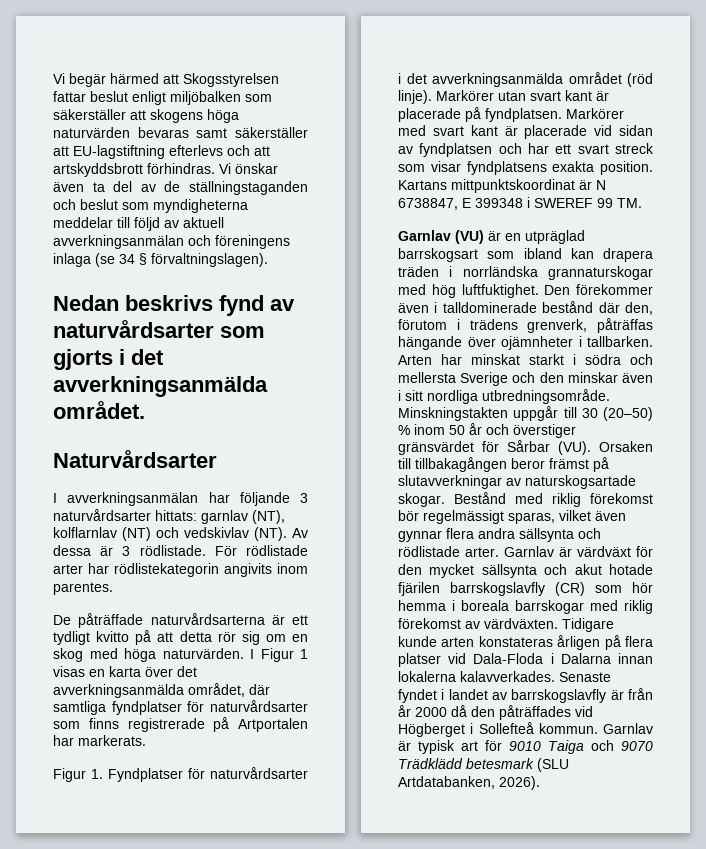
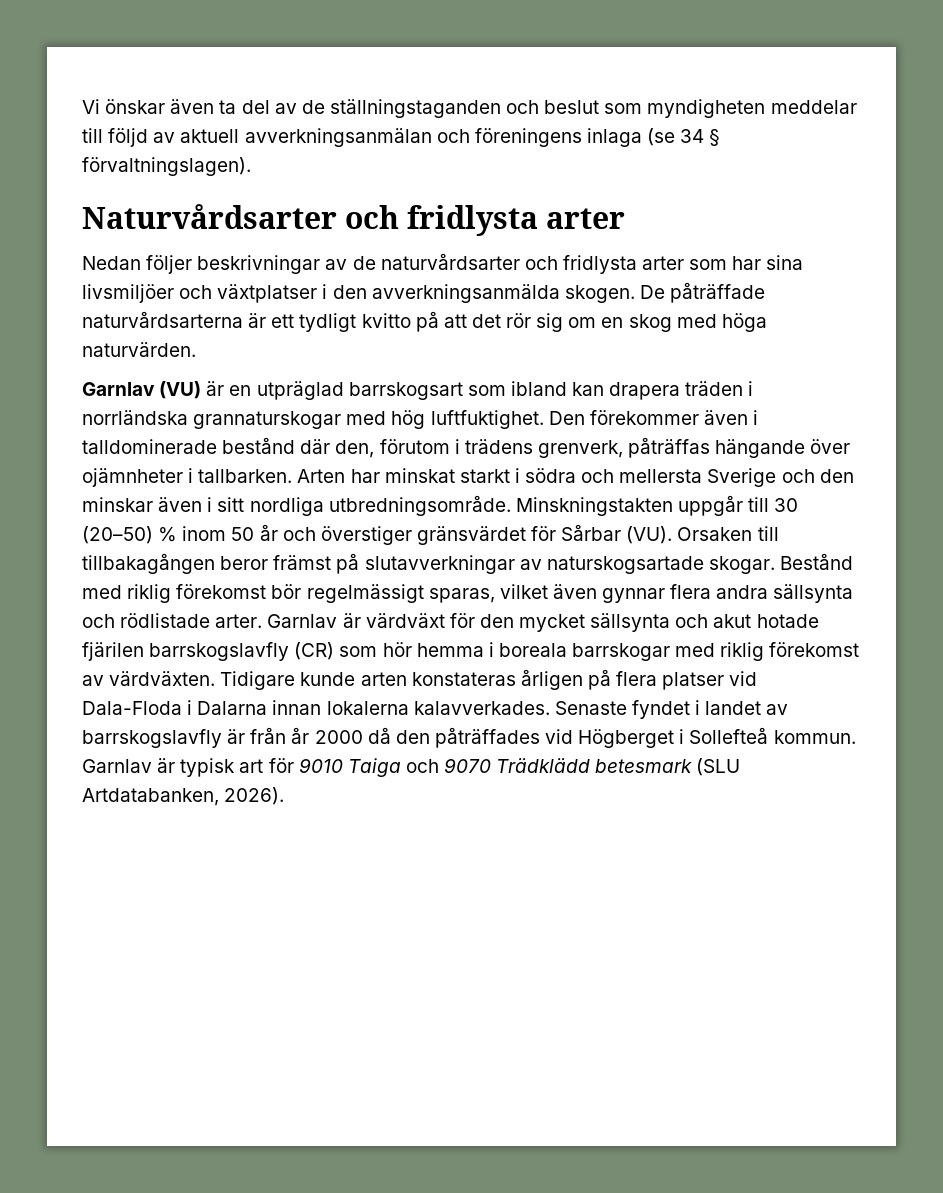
[53,73,279,87] [53,91,272,105] [53,109,239,123] [53,127,308,138] [53,145,270,159] [53,163,231,177] Vi begär härmed att Skogsstyrelsen fattar beslut enligt miljöbalken som säkerställer att skogens höga naturvärden bevaras samt säkerställer att EU-lagstiftning efterlevs och att artskyddsbrott förhindras. Vi -> [82,99,100,114] Vi
[153,199,248,213] myndigheterna -> [647,99,766,118] myndigheten
[53,295,295,316] [53,320,265,338] [53,349,164,370] [53,376,268,397] [53,401,145,419] [53,450,217,468] [53,492,308,506] [53,509,285,524] [53,527,308,541] [53,545,308,556] [53,563,308,577] [53,582,113,595] Nedan beskrivs fynd av naturvårdsarter som gjorts i det avverkningsanmälda området. // Naturvårdsarter // I avverkningsanmälan har följande 3 naturvårdsarter hittats: garnlav (NT), kolflarnlav (NT) och vedskivlav (NT). Av dessa är 3 rödlistade. För rödlistade arter har rödlistekategorin angivits inom parentes. // -> [82,204,626,236] [82,253,804,274] [82,284,635,303] Naturvårdsarter och fridlysta arter // Nedan följer beskrivningar av de naturvårdsarter och fridlysta arter som har sina livsmiljöer och växtplatser i den avverkningsanmälda skogen.
[179,631,212,642] detta -> [471,314,501,328] det
[250,648,308,662] [53,666,197,677] [53,683,270,698] [53,700,308,715] [53,717,308,732] [53,735,146,746] [53,767,308,782] [398,72,653,87] [398,90,609,104] [398,107,624,122] [398,125,653,139] [398,143,654,157] [398,161,653,175] [398,179,606,193] [398,197,642,210] I Figur 1 visas en karta över det avverkningsanmälda området, där samtliga fyndplatser för naturvårdsarter som finns registrerade på Artportalen har markerats. // Figur 1. Fyndplatser för naturvårdsarter i det avverkningsanmälda området (röd linje). Markörer utan svart kant är placerade på fyndplatsen. Markörer med svart kant är placerade vid sidan av fyndplatsen och har ett svart streck som visar fyndplatsens exakta position. Kartans mittpunktskoordinat är N 6738847, E 399348 i SWEREF 99 TM. -> (196, 349) none

